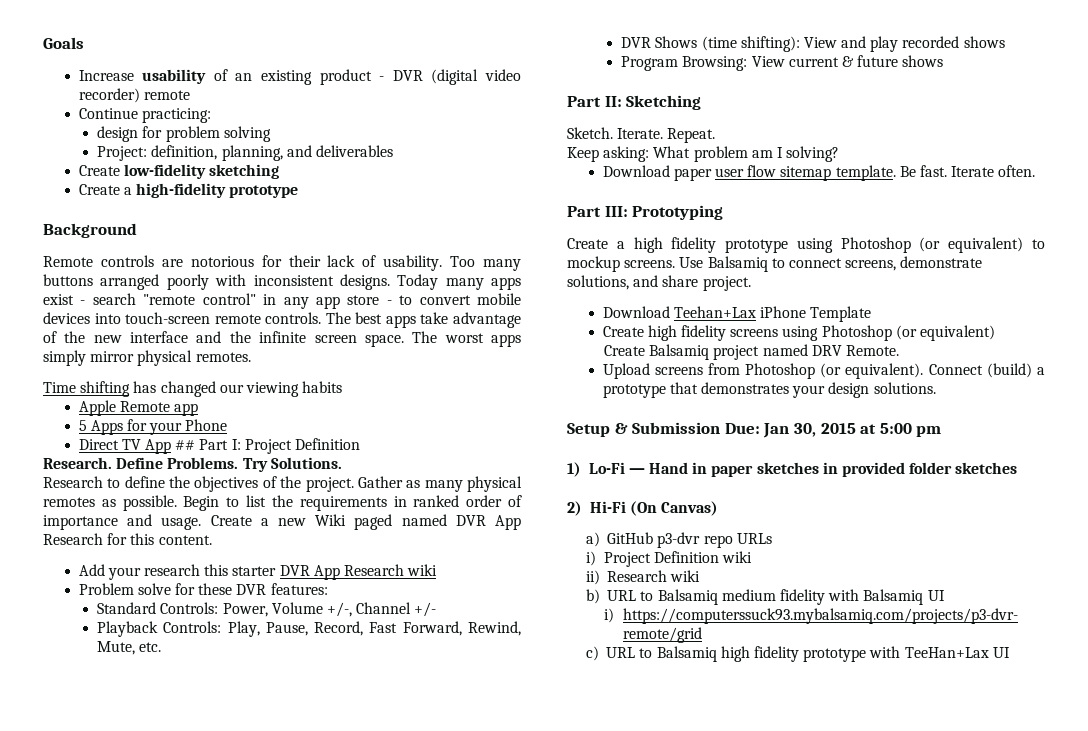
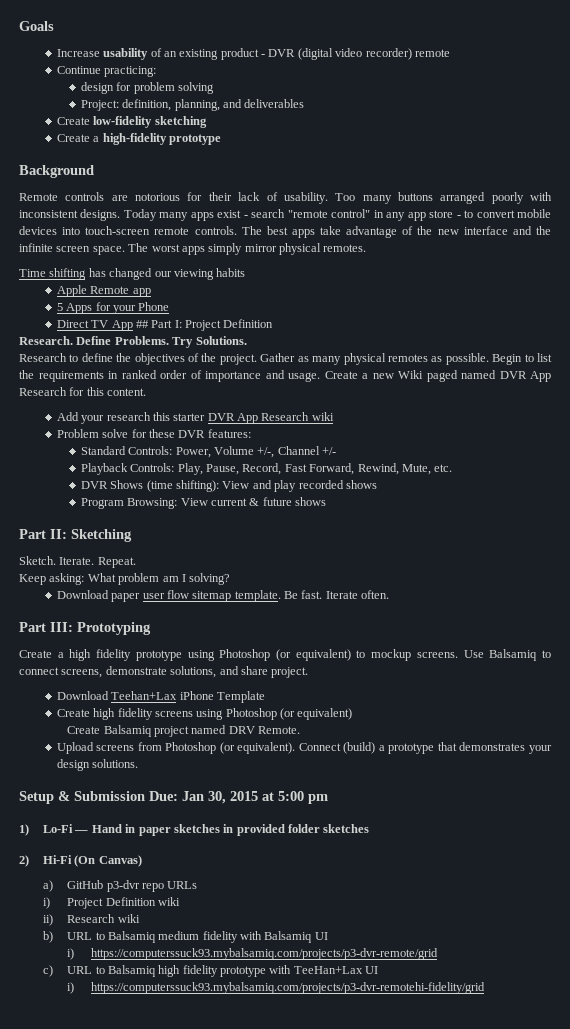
(1010, 652) none -> [67,982,486,994] // i) https://computerssuck93.mybalsamiq.com/projects/p3-dvr-remotehi-fidelity/grid

